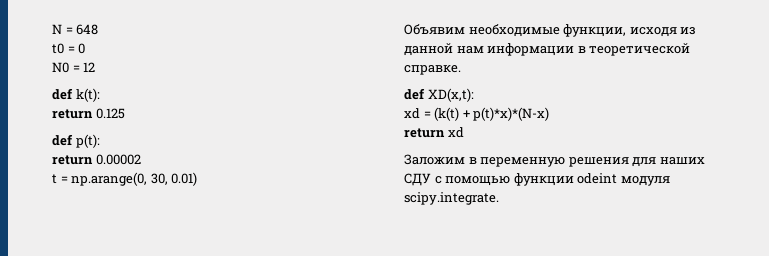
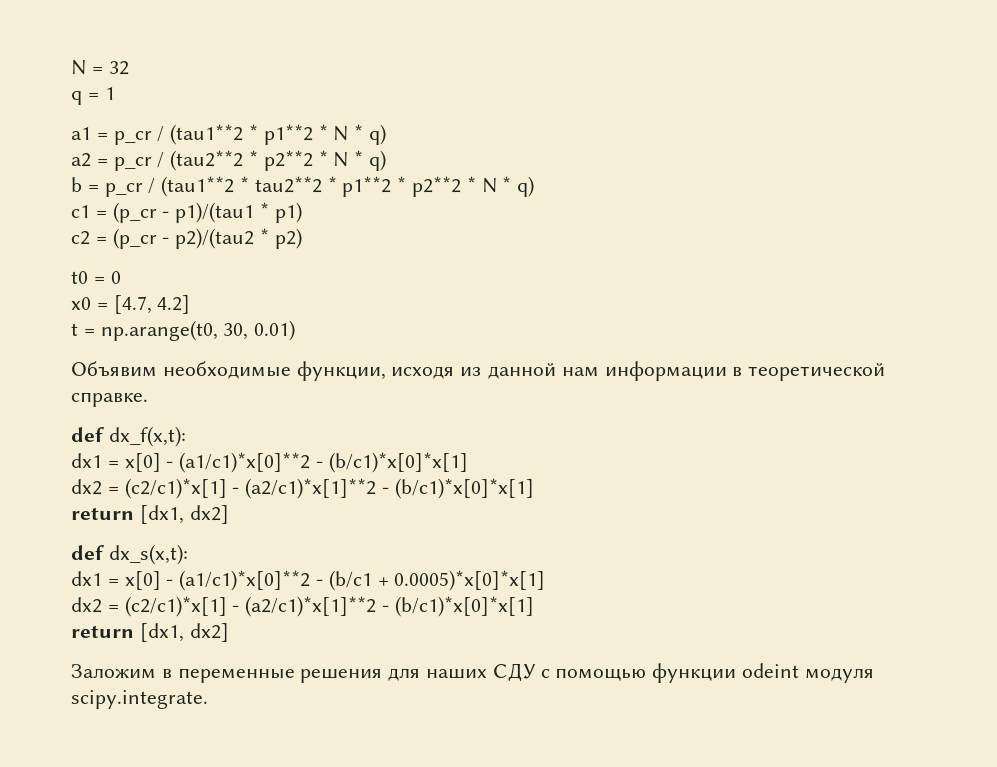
[76,24,99,35] [52,43,86,54] [52,62,96,73] [52,88,100,102] [52,108,125,119] [52,134,100,148] [52,154,141,165] 648 // t0 = 0 // N0 = 12 // def k(t): // return 0.125 // def p(t): // return 0.00002 -> [108,61,129,75] [71,87,115,105] [71,124,387,145] [71,150,387,171] [71,176,535,197] [71,202,302,223] [71,228,302,249] [71,271,121,284] [71,295,191,314] 32 // q = 1 // a1 = p_cr / (tau1**2 * p1**2 * N * q) // a2 = p_cr / (tau2**2 * p2**2 * N * q) // b = p_cr / (tau1**2 * tau2**2 * p1**2 * p2**2 * N * q) // c1 = (p_cr - p1)/(tau1 * p1) // c2 = (p_cr - p2)/(tau2 * p2) // t0 = 0 // x0 = [4.7, 4.2]
[71,172,148,186] np.arange(0, -> [100,320,218,341] np.arange(t0,
[427,88,474,102] [404,107,550,121] [404,127,464,138] XD(x,t): // xd = (k(t) + p(t)*x)*(N-x) // return xd -> [108,426,186,447] [71,452,468,473] [71,478,534,499] [71,505,229,524] [71,544,188,565] [71,570,546,591] [71,596,534,617] [71,623,229,642] dx_f(x,t): // dx1 = x[0] - (a1/c1)*x[0]**2 - (b/c1)*x[0]*x[1] // dx2 = (c2/c1)*x[1] - (a2/c1)*x[1]**2 - (b/c1)*x[0]*x[1] // return [dx1, dx2] // def dx_s(x,t): // dx1 = x[0] - (a1/c1)*x[0]**2 - (b/c1 + 0.0005)*x[0]*x[1] // dx2 = (c2/c1)*x[1] - (a2/c1)*x[1]**2 - (b/c1)*x[0]*x[1] // return [dx1, dx2]
[480,157,566,167] переменную -> [177,668,295,683] переменные

